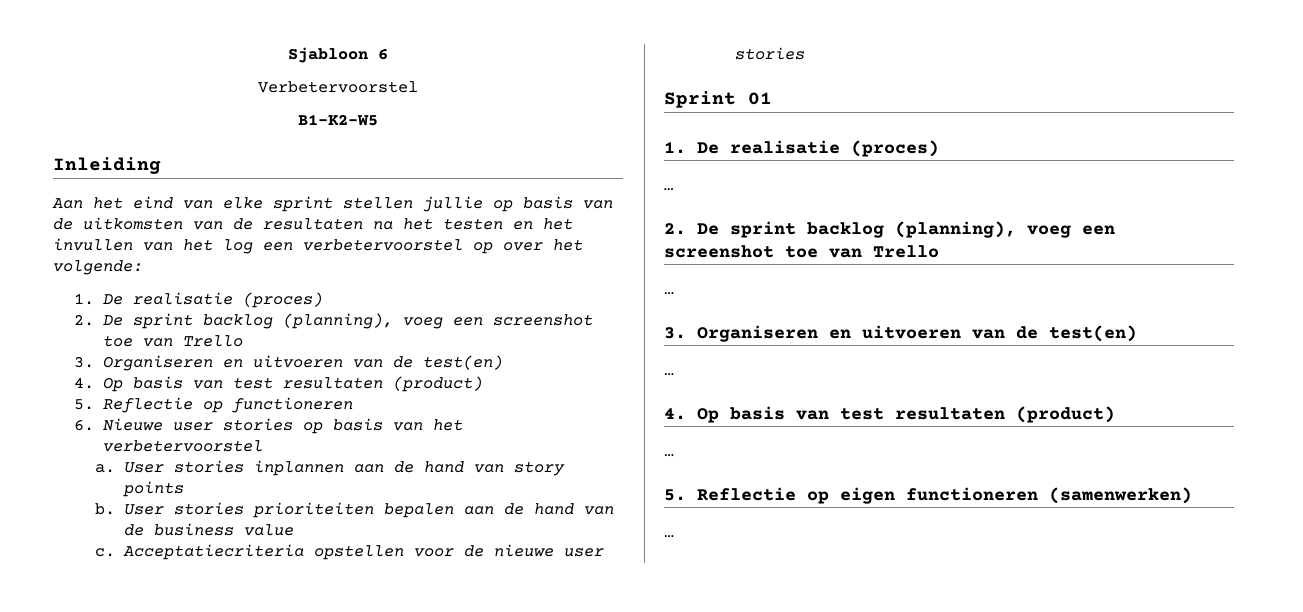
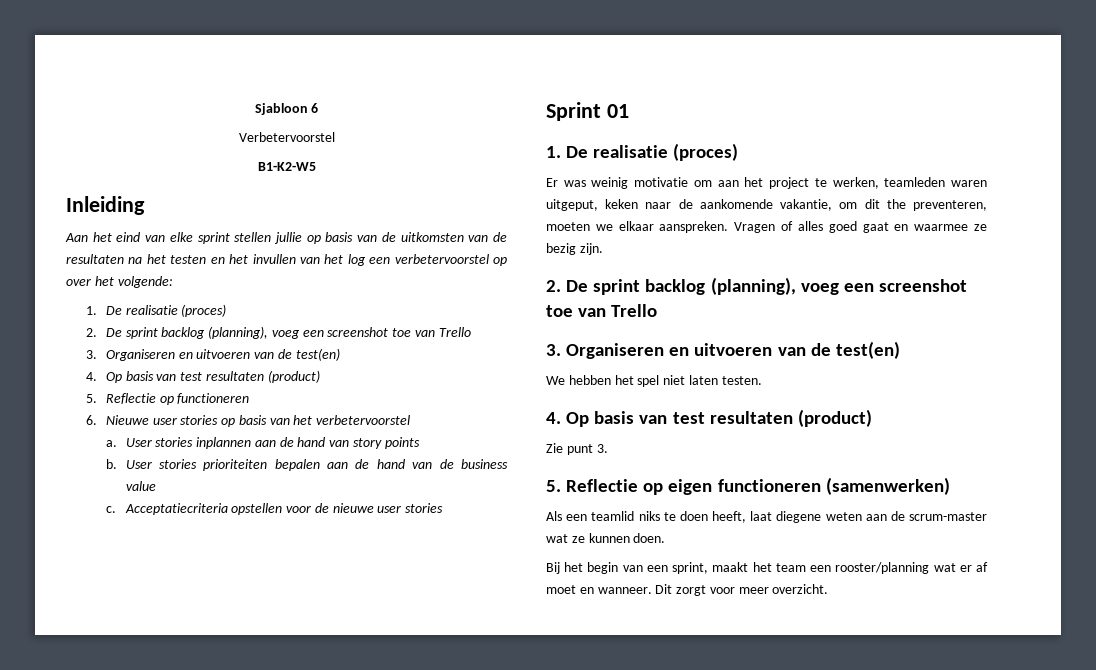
[664,188,674,191] … -> [546,177,987,189] [546,199,987,211] [546,221,987,233] [546,243,603,255] Er was weinig motivatie om aan het project te werken, teamleden waren uitgeput, keken naar de aankomende vakantie, om dit the preventeren, moeten we elkaar aanspreken. Vragen of alles goed gaat en waarmee ze bezig zijn.
[664,292,674,295] [664,325,1137,342] [664,373,674,376] [664,406,1115,423] [664,454,674,457] // … // 3. Organiseren en uitvoeren van de test(en) // … // 4. Op basis van test resultaten (product) // … -> [546,341,900,359] [546,375,762,387] [546,409,872,427] [546,443,608,455] // 3. Organiseren en uitvoeren van de test(en) // We hebben het spel niet laten testen. // 4. Op basis van test resultaten (product) // Zie punt 3.
[664,535,674,538] … -> [546,511,987,523] [546,533,666,543] [546,562,988,574] [546,584,829,596] Als een teamlid niks te doen heeft, laat diegene weten aan de scrum-master wat ze kunnen doen. // Bij het begin van een sprint, maakt het team een rooster/planning wat er af moet en wanneer. Dit zorgt voor meer overzicht.

